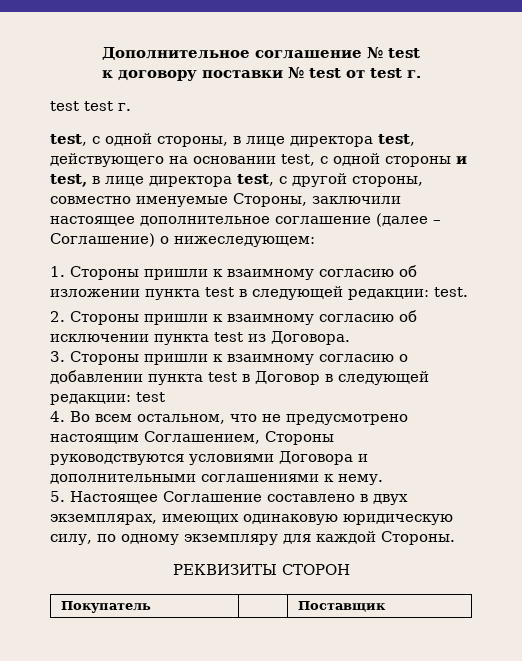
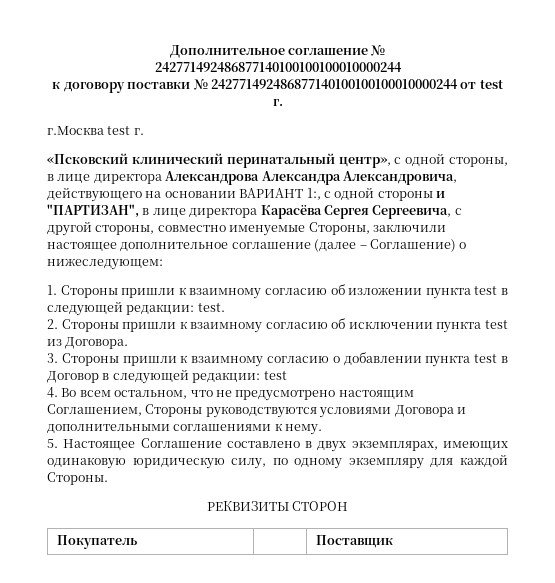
[388,48,420,58] test -> [154,62,402,72] 242771492486877140100100100010000244
[308,68,341,78] test -> [210,79,458,89] 242771492486877140100100100010000244
[50,101,131,111] [50,134,87,146] test test г. // test, -> [47,126,144,135] [47,153,391,168] г.Москва test г. // «Псковский клинический перинатальный центр»,
[378,134,415,146] test, -> [165,171,457,185] Александрова Александра Александровича,
[281,154,315,166] test, -> [239,188,321,200] ВАРИАНТ 1:,
[50,174,274,187] test, в лице директора test, -> [47,204,452,219] "ПАРТИЗАН", в лице директора Карасёва Сергея Сергеевича,

